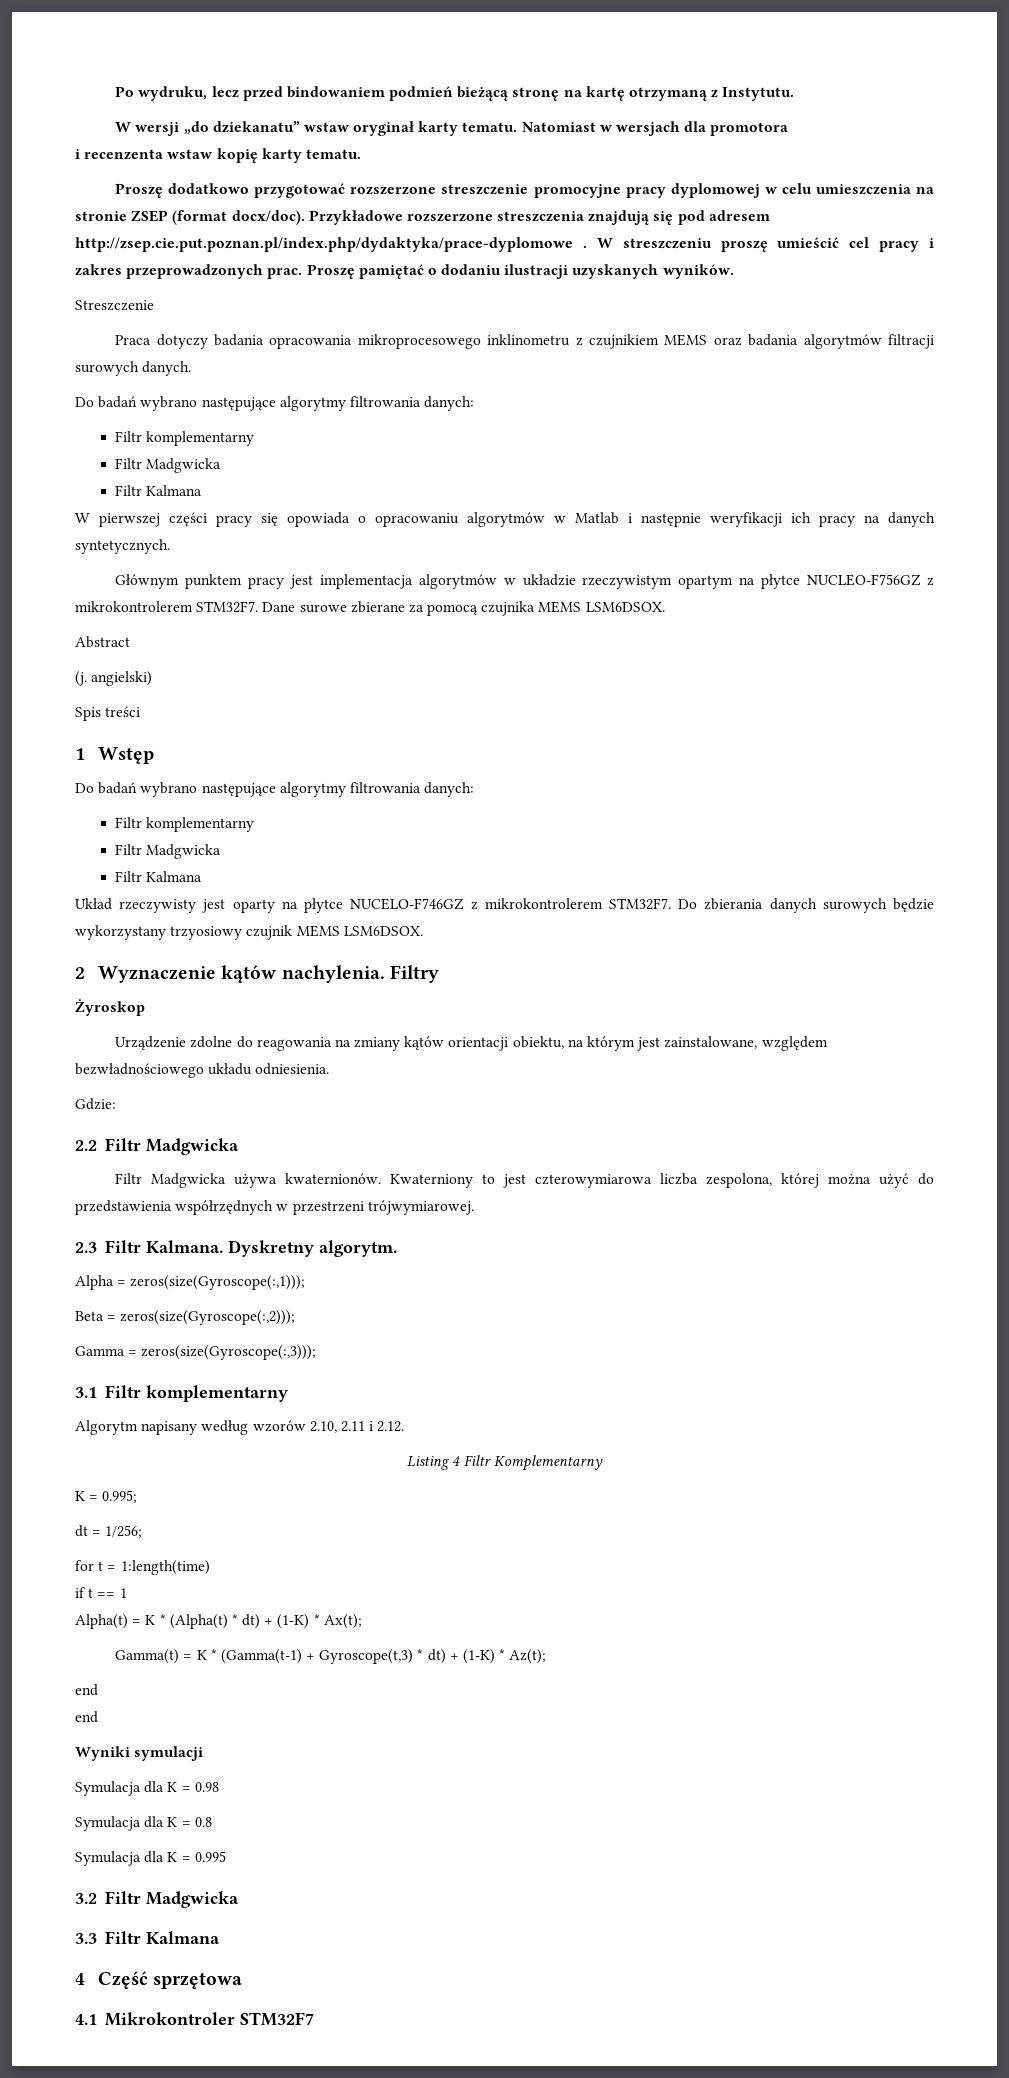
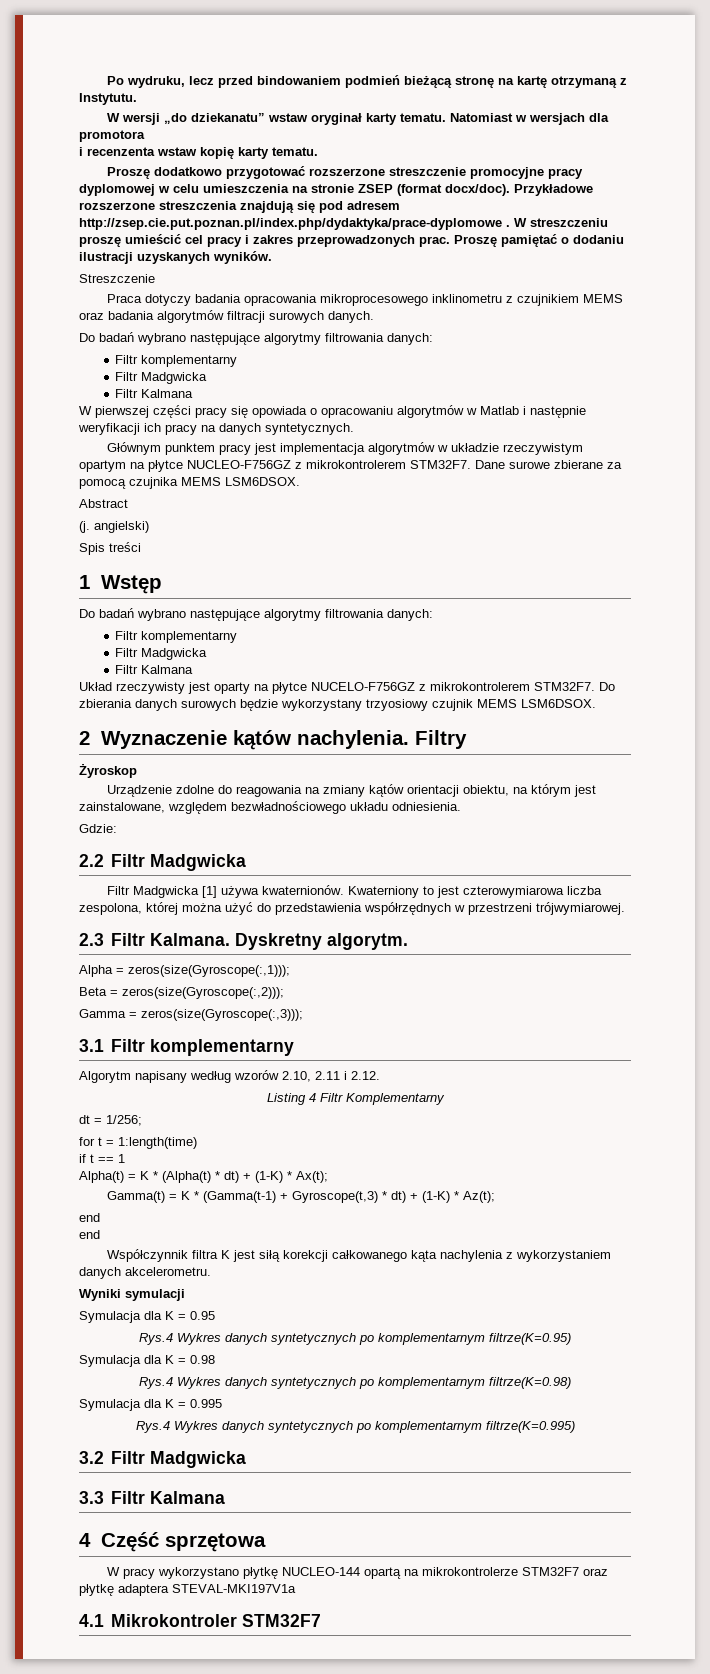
[350,898,464,910] NUCELO-F746GZ -> [311,682,415,691] NUCELO-F756GZ
(227, 1180) none -> [201,886,217,898] [1]
[75,1490,138,1503] // K = 0.995; -> (445, 1099) none
(98, 1717) none -> [106,1249,611,1262] [79,1267,211,1279] // Współczynnik filtra K jest siłą korekcji całkowanego kąta nachylenia z wykorzystaniem danych akcelerometru.
[194,1782,219,1792] [75,1816,212,1831] 0.98 // Symulacja dla K = 0.8 -> [190,1311,215,1320] [139,1333,571,1345] [79,1355,215,1367] [139,1377,571,1389] 0.95 // Rys.4 Wykres danych syntetycznych po komplementarnym filtrze(K=0.95) // Symulacja dla K = 0.98 // Rys.4 Wykres danych syntetycznych po komplementarnym filtrze(K=0.98)
(226, 1856) none -> [135,1421,575,1433] // Rys.4 Wykres danych syntetycznych po komplementarnym filtrze(K=0.995)
(243, 1980) none -> [106,1567,608,1579] [79,1584,296,1596] // W pracy wykorzystano płytkę NUCLEO-144 opartą na mikrokontrolerze STM32F7 oraz płytkę adaptera STEVAL-MKI197V1a

